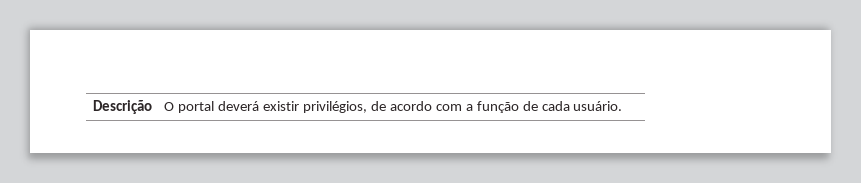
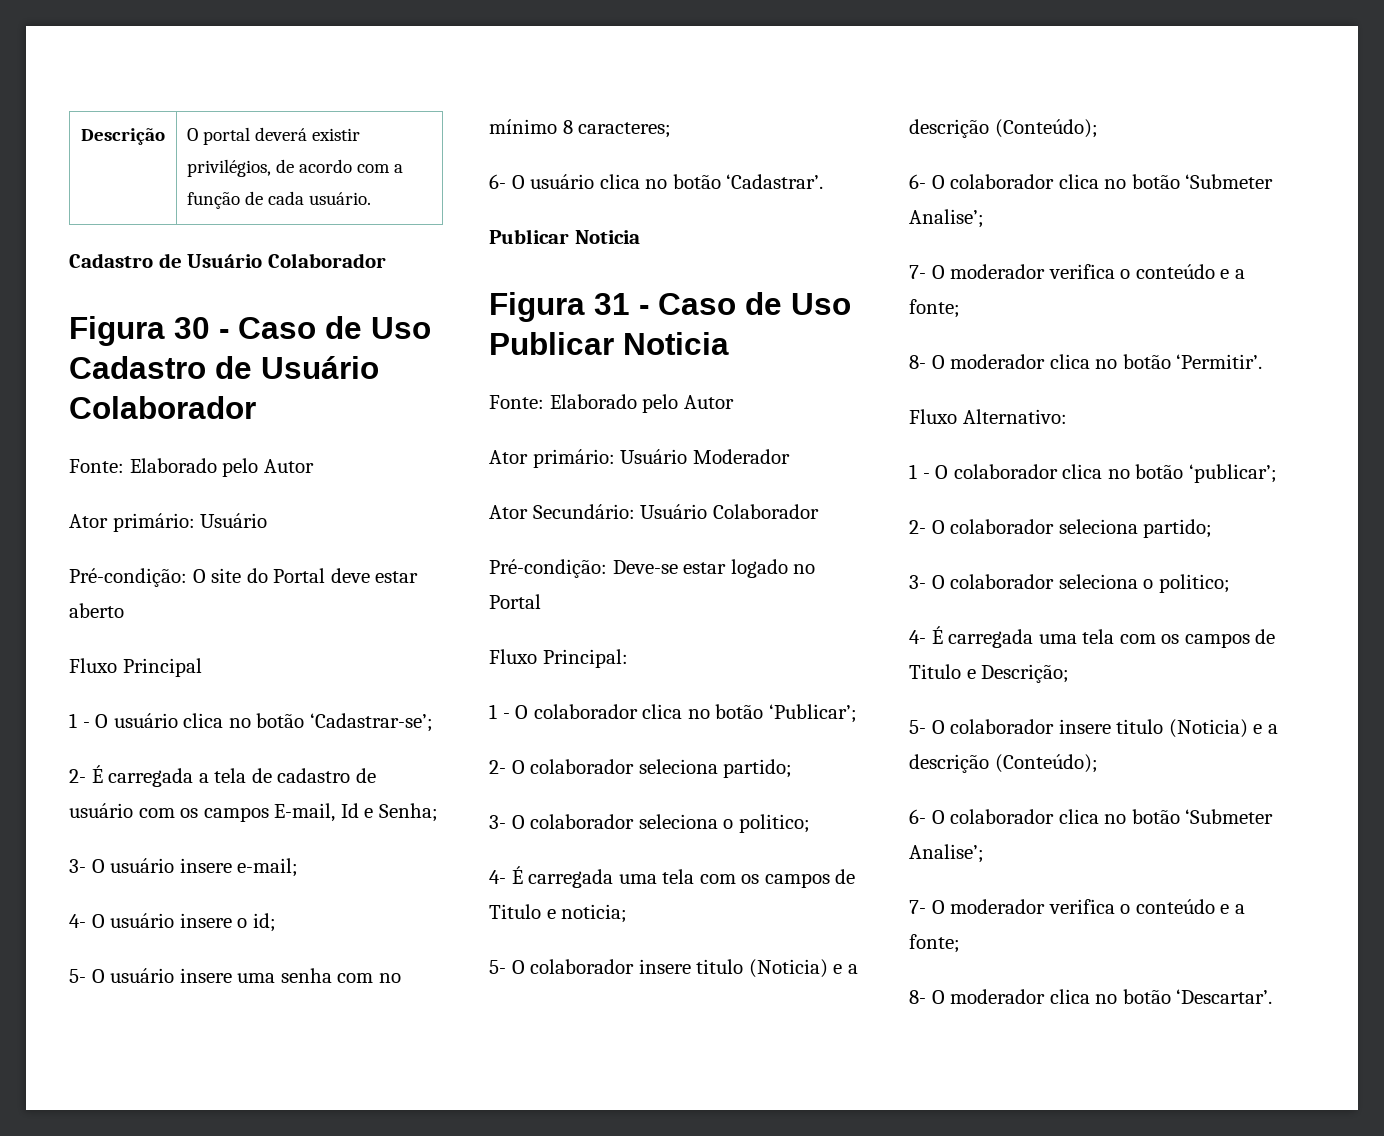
(623, 106) none -> [69,253,386,268] [69,316,431,346] [69,356,379,379] [69,396,256,419] [69,458,314,477] [69,513,268,532] [69,568,419,587] [69,603,124,618] [69,658,202,677] [69,713,433,732] [69,765,376,787] [69,803,438,822] [69,858,299,877] [69,913,276,932] [69,968,401,983] [489,119,672,138] [489,174,824,189] [489,229,640,244] [489,292,851,322] [489,332,729,355] [489,394,734,413] [489,449,790,468] [489,504,819,519] [489,559,816,578] [489,594,541,609] [489,649,628,668] [489,704,857,723] [489,759,793,778] [489,814,810,833] [489,866,856,888] [489,904,628,923] [489,959,858,978] [909,119,1098,138] [909,174,1274,189] [909,209,984,228] [909,264,1245,279] [909,299,960,318] [909,354,1263,369] [909,409,1067,424] [909,464,1277,483] [909,519,1213,538] [909,574,1230,593] [909,626,1276,648] [909,664,1070,683] [909,719,1278,738] [909,754,1098,773] [909,809,1274,824] [909,844,984,863] [909,899,1245,914] [909,934,960,953] [909,989,1273,1004] // Cadastro de Usuário Colaborador // Figura 30 - Caso de Uso Cadastro de Usuário Colaborador // Fonte: Elaborado pelo Autor // Ator primário: Usuário // Pré-condição: O site do Portal deve estar aberto // Fluxo Principal // 1 - O usuário clica no botão ‘Cadastrar-se’; // 2- É carregada a tela de cadastro de usuário com os campos E-mail, Id e Senha; // 3- O usuário insere e-mail; // 4- O usuário insere o id; // 5- O usuário insere uma senha com no mínimo 8 caracteres; // 6- O usuário clica no botão ‘Cadastrar’. // Publicar Noticia // Figura 31 - Caso de Uso Publicar Noticia // Fonte: Elaborado pelo Autor // Ator primário: Usuário Moderador // Ator Secundário: Usuário Colaborador // Pré-condição: Deve-se estar logado no Portal // Fluxo Principal: // 1 - O colaborador clica no botão ‘Publicar’; // 2- O colaborador seleciona partido; // 3- O colaborador seleciona o politico; // 4- É carregada uma tela com os campos de Titulo e noticia; // 5- O colaborador insere titulo (Noticia) e a descrição (Conteúdo); // 6- O colaborador clica no botão ‘Submeter Analise’; // 7- O moderador verifica o conteúdo e a fonte; // 8- O moderador clica no botão ‘Permitir’. // Fluxo Alternativo: // 1 - O colaborador clica no botão ‘publicar’; // 2- O colaborador seleciona partido; // 3- O colaborador seleciona o politico; // 4- É carregada uma tela com os campos de Titulo e Descrição; // 5- O colaborador insere titulo (Noticia) e a descrição (Conteúdo); // 6- O colaborador clica no botão ‘Submeter Analise’; // 7- O moderador verifica o conteúdo e a fonte; // 8- O moderador clica no botão ‘Descartar’.

